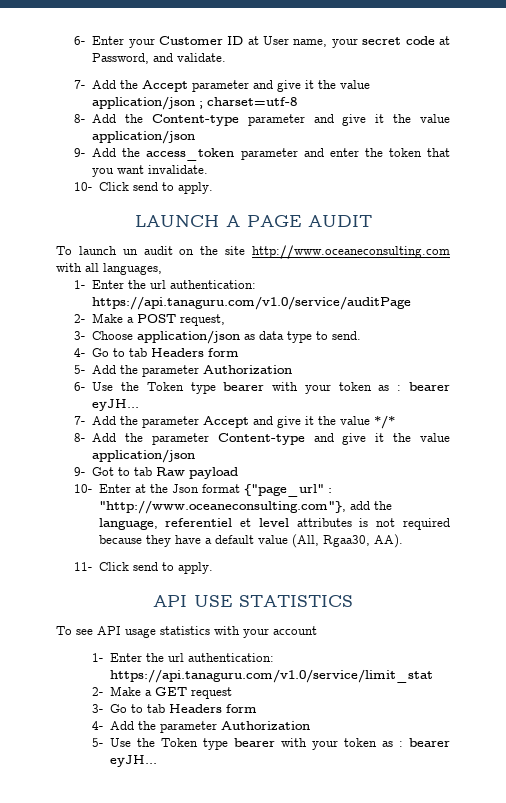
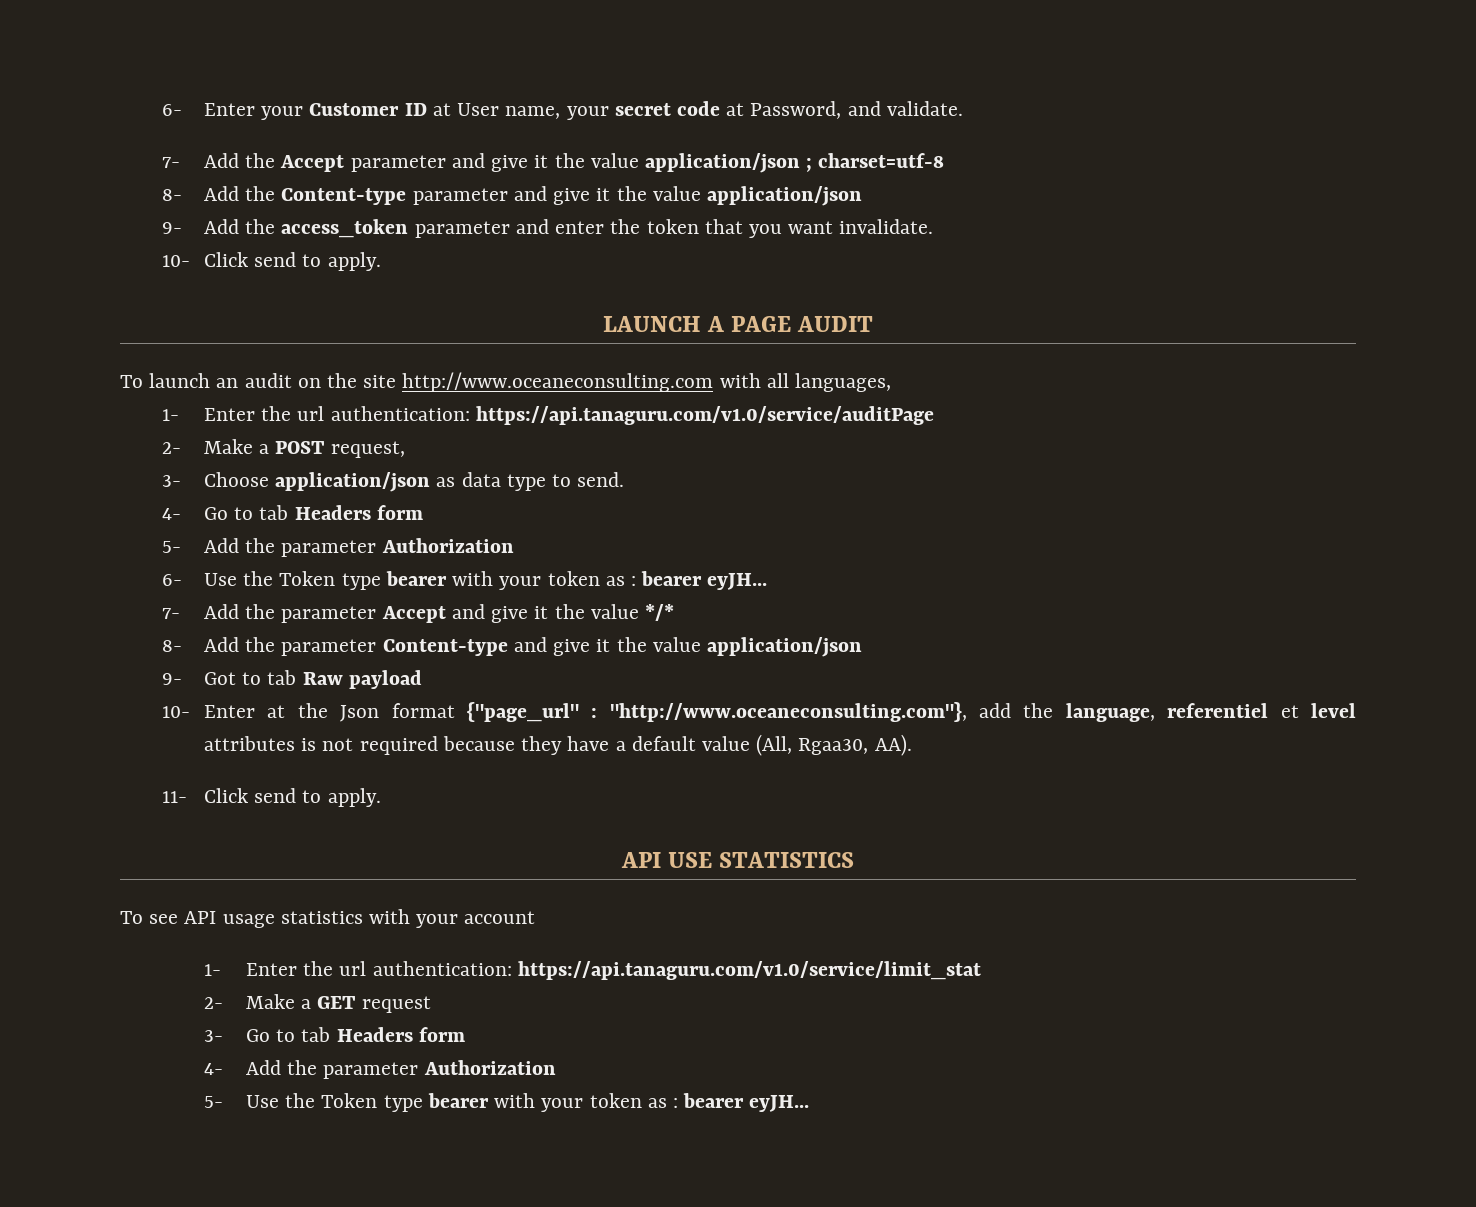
[122,249,138,255] un -> [216,378,239,388] an

